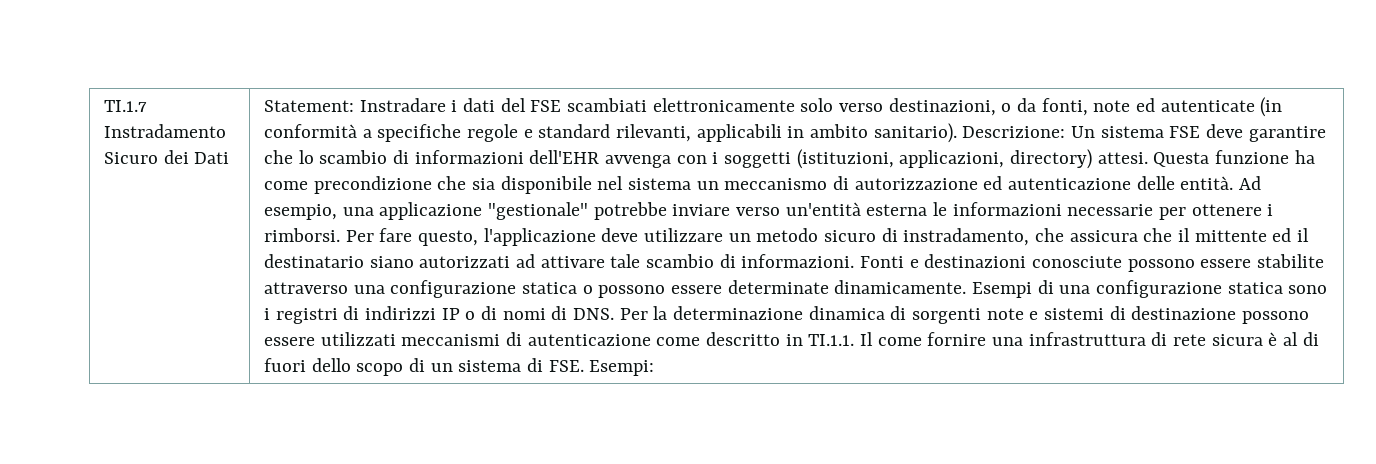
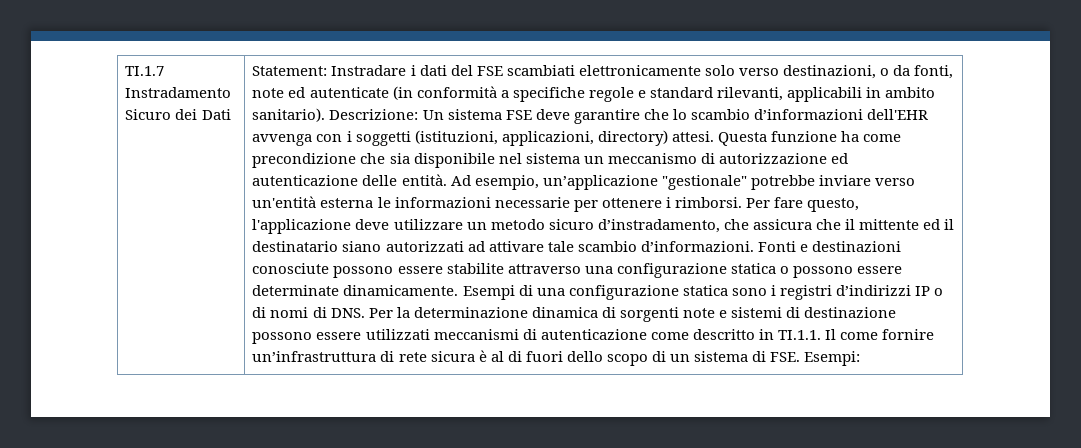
[392,150,524,164] di informazioni -> [753,109,863,120] d’informazioni
[342,202,483,220] una applicazione -> [542,175,658,190] un’applicazione
[881,228,1030,246] di instradamento, -> [597,219,720,233] d’instradamento,
[719,254,855,268] di informazioni. -> [640,241,754,252] d’informazioni.
[343,306,436,320] di indirizzi -> [835,285,911,296] d’indirizzi
[991,332,1146,346] una infrastruttura -> [252,351,377,362] un’infrastruttura

